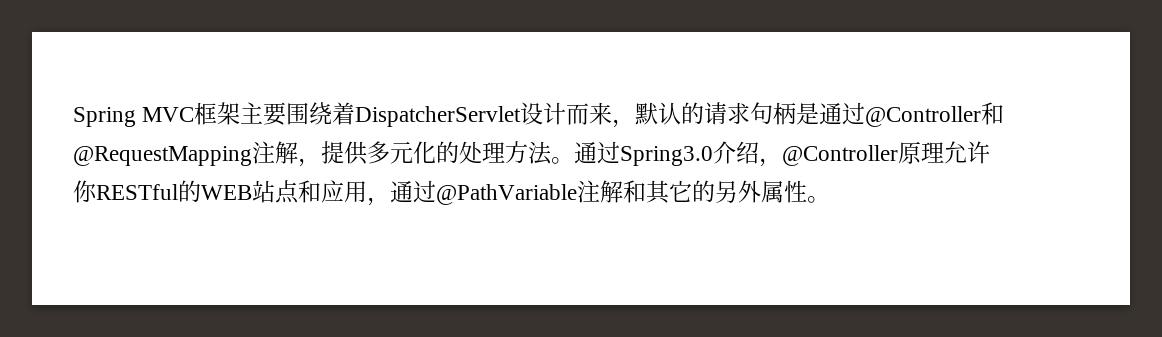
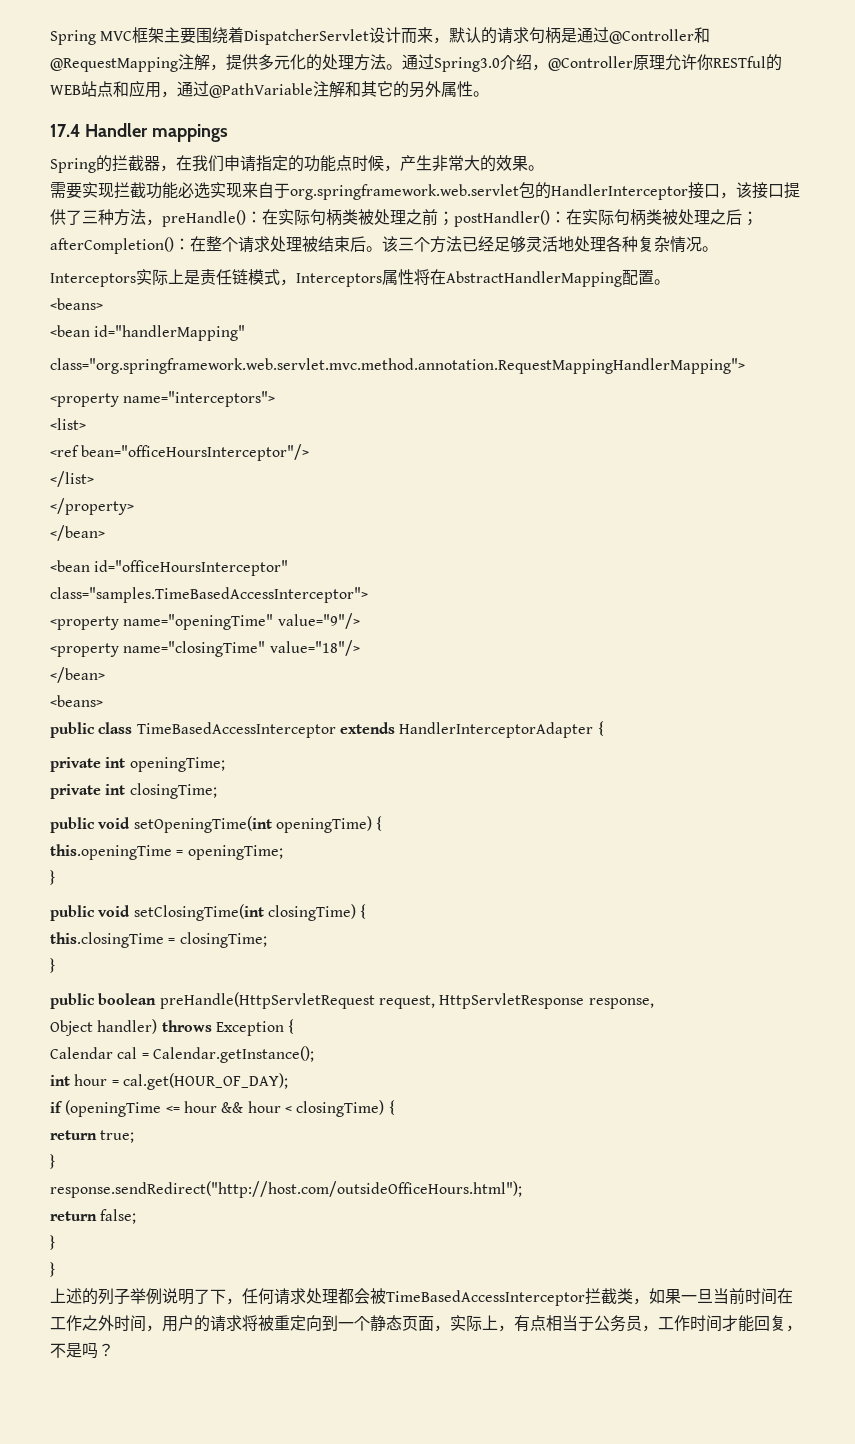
(830, 199) none -> [50,123,228,142] [50,155,544,173] [50,182,800,200] [50,209,758,227] [50,236,718,254] [50,269,670,287] [50,298,103,310] [50,325,246,341] [50,358,745,374] [50,391,276,407] [50,418,86,430] [50,444,310,461] [50,471,94,487] [50,498,134,515] [50,525,105,541] [50,560,289,576] [50,587,368,603] [50,613,360,630] [50,640,360,657] [50,667,105,683] [50,695,103,707] [50,721,604,738] [50,757,225,772] [50,783,217,799] [50,816,383,833] [50,844,283,860] [50,870,55,885] [50,904,367,921] [50,932,267,948] [50,958,55,973] [50,992,654,1009] [50,1019,295,1036] [50,1046,314,1063] [50,1073,288,1090] [50,1100,395,1117] [50,1130,135,1143] [50,1154,55,1169] [50,1181,522,1198] [50,1209,137,1224] [50,1235,55,1250] [50,1262,55,1277] [50,1288,793,1306] [50,1315,802,1332] [50,1342,114,1359] // 17.4 Handler mappings // Spring的拦截器，在我们申请指定的功能点时候，产生非常大的效果。 // 需要实现拦截功能必选实现来自于org.springframework.web.servlet包的HandlerInterceptor接口，该接口提供了三种方法，preHandle()：在实际句柄类被处理之前；postHandler()：在实际句柄类被处理之后；afterCompletion()：在整个请求处理被结束后。该三个方法已经足够灵活地处理各种复杂情况。 // Interceptors实际上是责任链模式，Interceptors属性将在AbstractHandlerMapping配置。 // <beans> // <bean id="handlerMapping" // class="org.springframework.web.servlet.mvc.method.annotation.RequestMappingHandlerMapping"> // <property name="interceptors"> // <list> // <ref bean="officeHoursInterceptor"/> // </list> // </property> // </bean> // <bean id="officeHoursInterceptor" // class="samples.TimeBasedAccessInterceptor"> // <property name="openingTime" value="9"/> // <property name="closingTime" value="18"/> // </bean> // <beans> // public class TimeBasedAccessInterceptor extends HandlerInterceptorAdapter { // private int openingTime; // private int closingTime; // public void setOpeningTime(int openingTime) { // this.openingTime = openingTime; // } // public void setClosingTime(int closingTime) { // this.closingTime = closingTime; // } // public boolean preHandle(HttpServletRequest request, HttpServletResponse response, // Object handler) throws Exception { // Calendar cal = Calendar.getInstance(); // int hour = cal.get(HOUR_OF_DAY); // if (openingTime <= hour && hour < closingTime) { // return true; // } // response.sendRedirect("http://host.com/outsideOfficeHours.html"); // return false; // } // } // 上述的列子举例说明了下，任何请求处理都会被TimeBasedAccessInterceptor拦截类，如果一旦当前时间在工作之外时间，用户的请求将被重定向到一个静态页面，实际上，有点相当于公务员，工作时间才能回复，不是吗？

